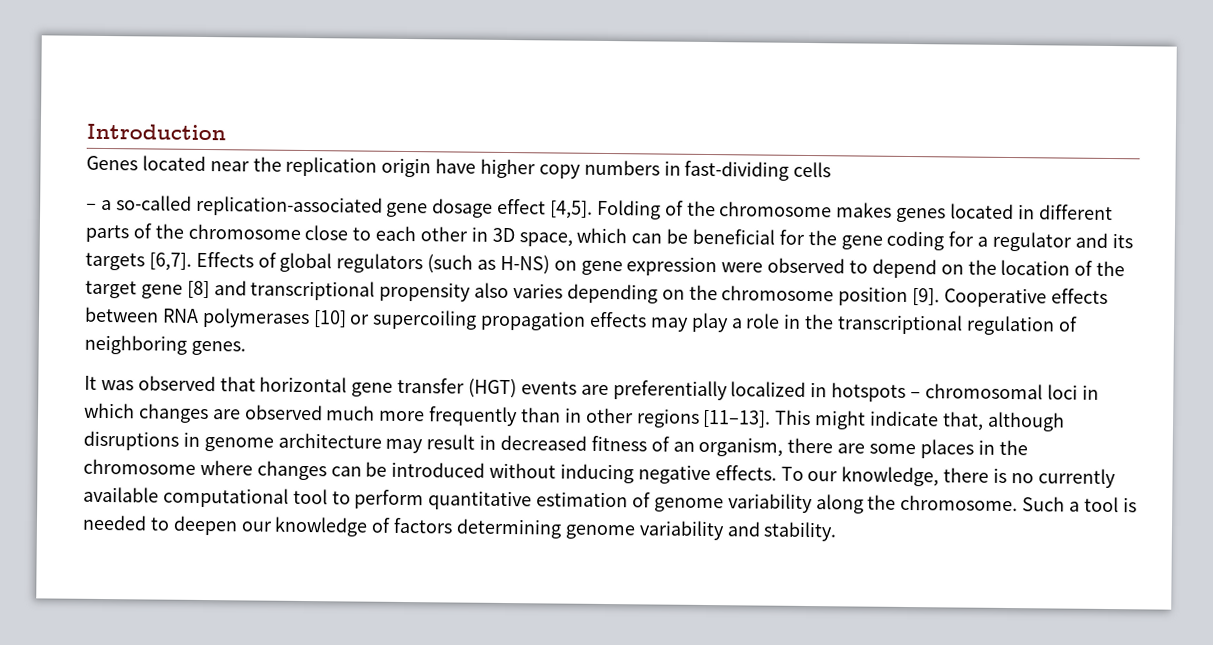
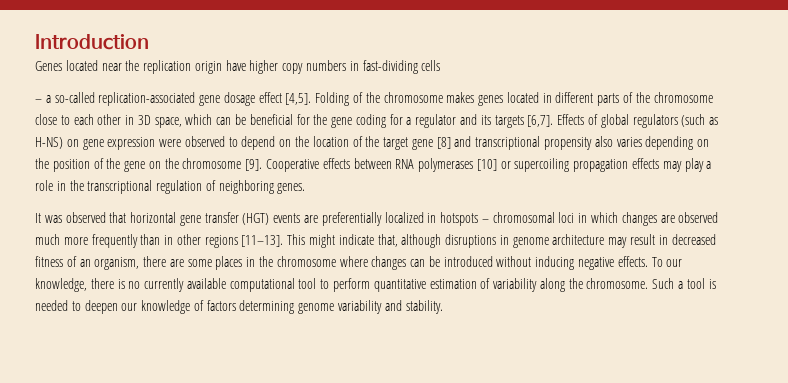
[721,285,909,307] chromosome position -> [52,158,242,172] position of the gene on the chromosome
[653,497,724,513] genome -> (491, 283) none

